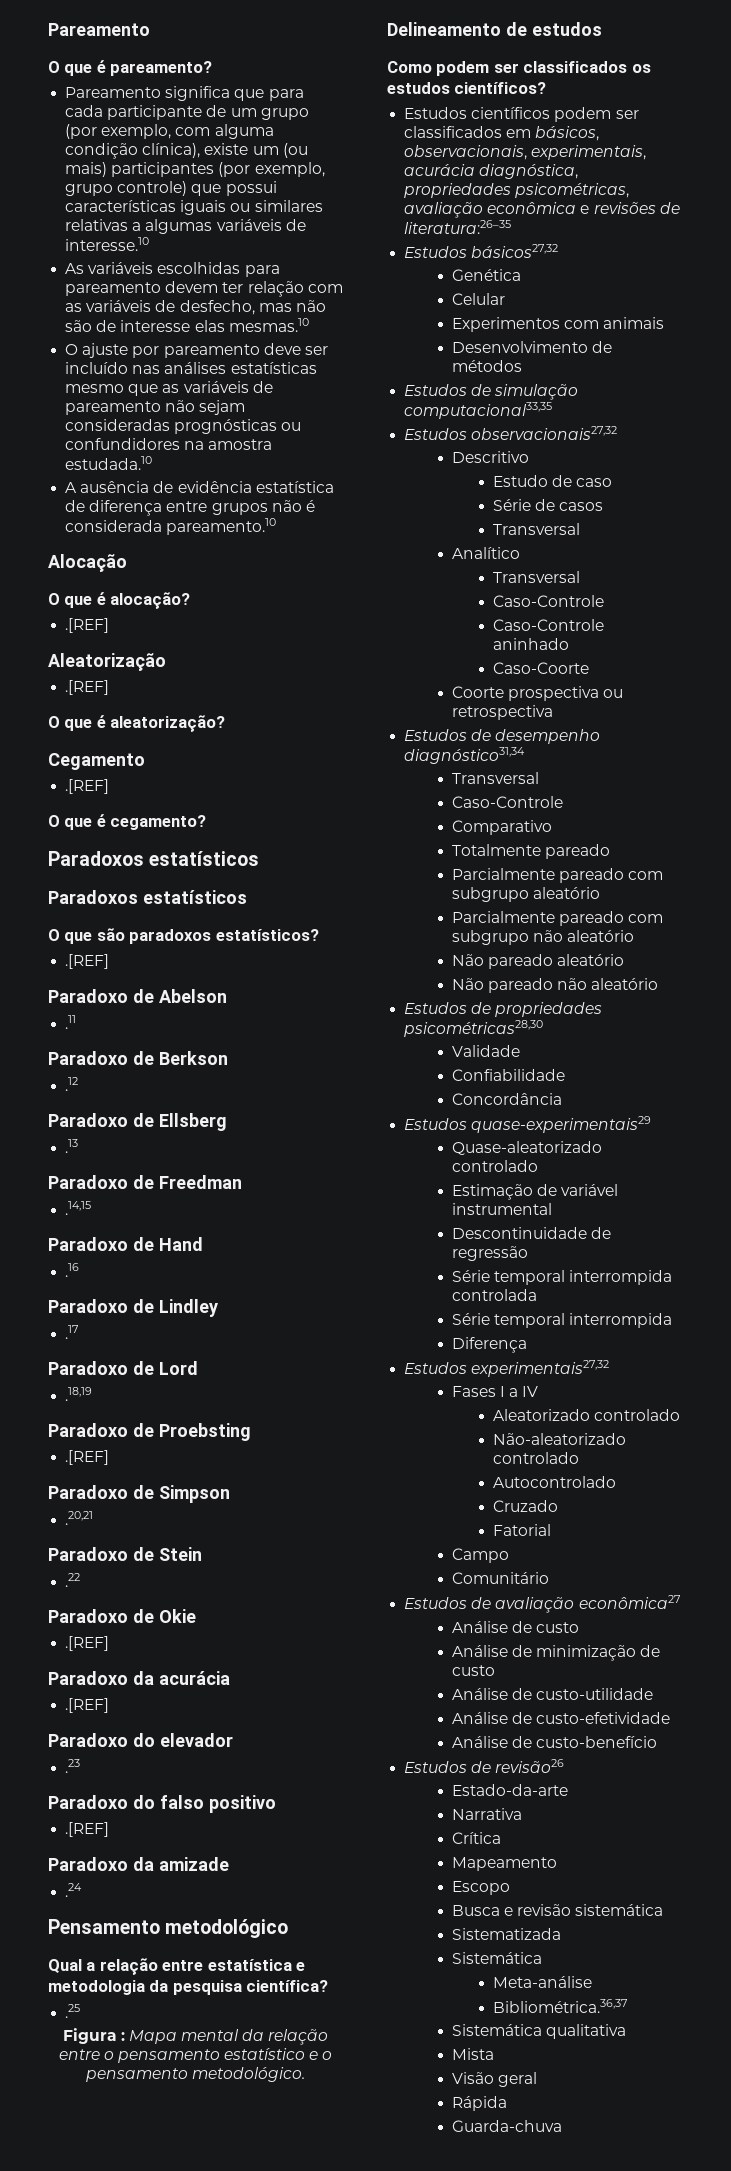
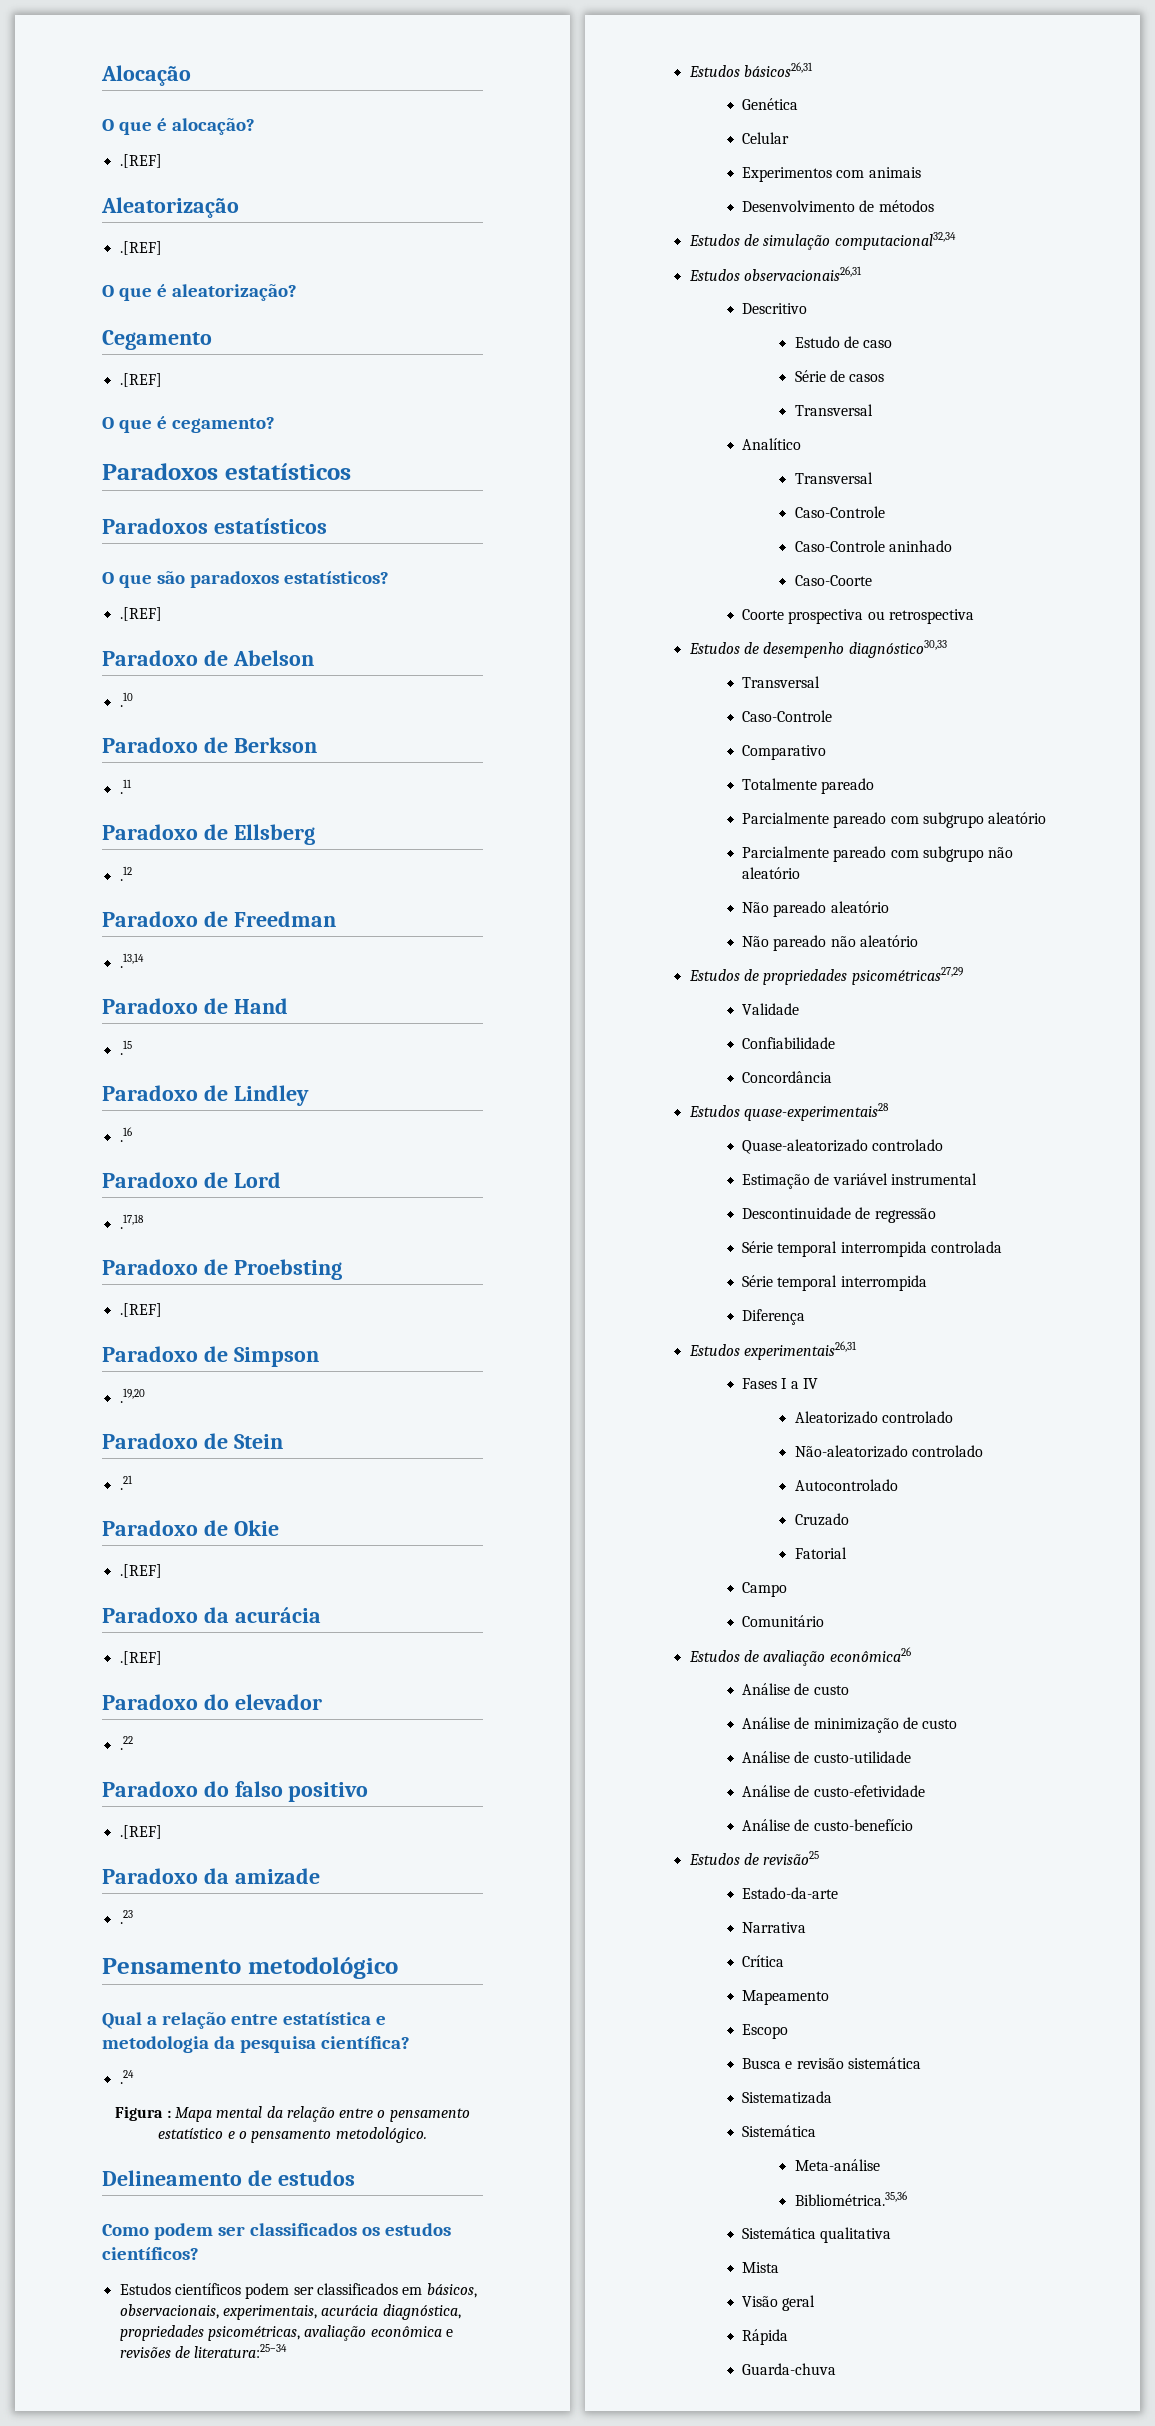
[48,23,150,36] [48,60,213,76] [65,86,304,101] [65,105,309,120] [65,124,274,139] [65,143,308,159] [65,162,325,177] [65,181,277,196] [65,200,323,215] [65,219,306,234] [65,237,150,251] [65,262,280,277] [65,281,343,297] [65,300,326,315] [65,318,309,332] [65,343,328,358] [65,362,317,374] [65,381,273,396] [65,400,246,415] [65,419,302,434] [65,438,273,450] [65,456,153,470] [65,481,334,493] [65,500,315,516] [65,518,277,535] Pareamento // O que é pareamento? // Pareamento significa que para cada participante de um grupo (por exemplo, com alguma condição clínica), existe um (ou mais) participantes (por exemplo, grupo controle) que possui características iguais ou similares relativas a algumas variáveis de interesse.10 // As variáveis escolhidas para pareamento devem ter relação com as variáveis de desfecho, mas não são de interesse elas mesmas.10 // O ajuste por pareamento deve ser incluído nas análises estatísticas mesmo que as variáveis de pareamento não sejam consideradas prognósticas ou confundidores na amostra estudada.10 // A ausência de evidência estatística de diferença entre grupos não é considerada pareamento.10 // -> (101, 75) none
[65,1015,77,1029] .11 -> [119,692,133,707] .10
[65,1077,79,1091] .12 -> [119,779,132,794] .11
[65,1139,79,1153] .13 -> [119,866,132,881] .12
[65,1201,92,1215] .14,15 -> [119,953,144,968] .13,14
[65,1263,80,1277] .16 -> [119,1040,132,1055] .15
[65,1325,79,1339] .17 -> [119,1127,132,1142] .16
[65,1387,93,1401] .18,19 -> [119,1214,144,1229] .17,18
[65,1511,94,1525] .20,21 -> [119,1388,145,1403] .19,20
[65,1573,81,1587] .22 -> [119,1475,133,1490] .21
[65,1759,81,1773] .23 -> [119,1736,133,1750] .22
[65,1883,83,1897] .24 -> [119,1910,133,1924] .23
[65,2004,81,2018] .25 -> [119,2070,134,2084] .24
[404,220,512,234] [404,244,559,258] literatura:26–35 // Estudos básicos27,32 -> [194,2344,288,2358] [688,62,813,77] literatura:25–34 // Estudos básicos26,31
[404,402,553,419] [404,426,618,440] computacional33,35 // Estudos observacionais27,32 -> [834,232,956,250] [688,266,862,281] computacional32,34 // Estudos observacionais26,31
[404,747,526,764] diagnóstico31,34 -> [848,640,947,658] diagnóstico30,33
[404,1020,544,1037] psicométricas28,30 -> [851,967,963,985] psicométricas27,29
[471,1116,652,1133] quase-experimentais29 -> [743,1103,889,1121] quase-experimentais28
[471,1360,610,1377] experimentais27,32 -> [743,1341,857,1360] experimentais26,31
[578,1595,680,1609] econômica27 -> [829,1647,911,1662] econômica26
[495,1759,565,1773] revisão26 -> [763,1851,820,1865] revisão25
[492,1999,627,2013] Bibliométrica.36,37 -> [794,2191,907,2206] Bibliométrica.35,36

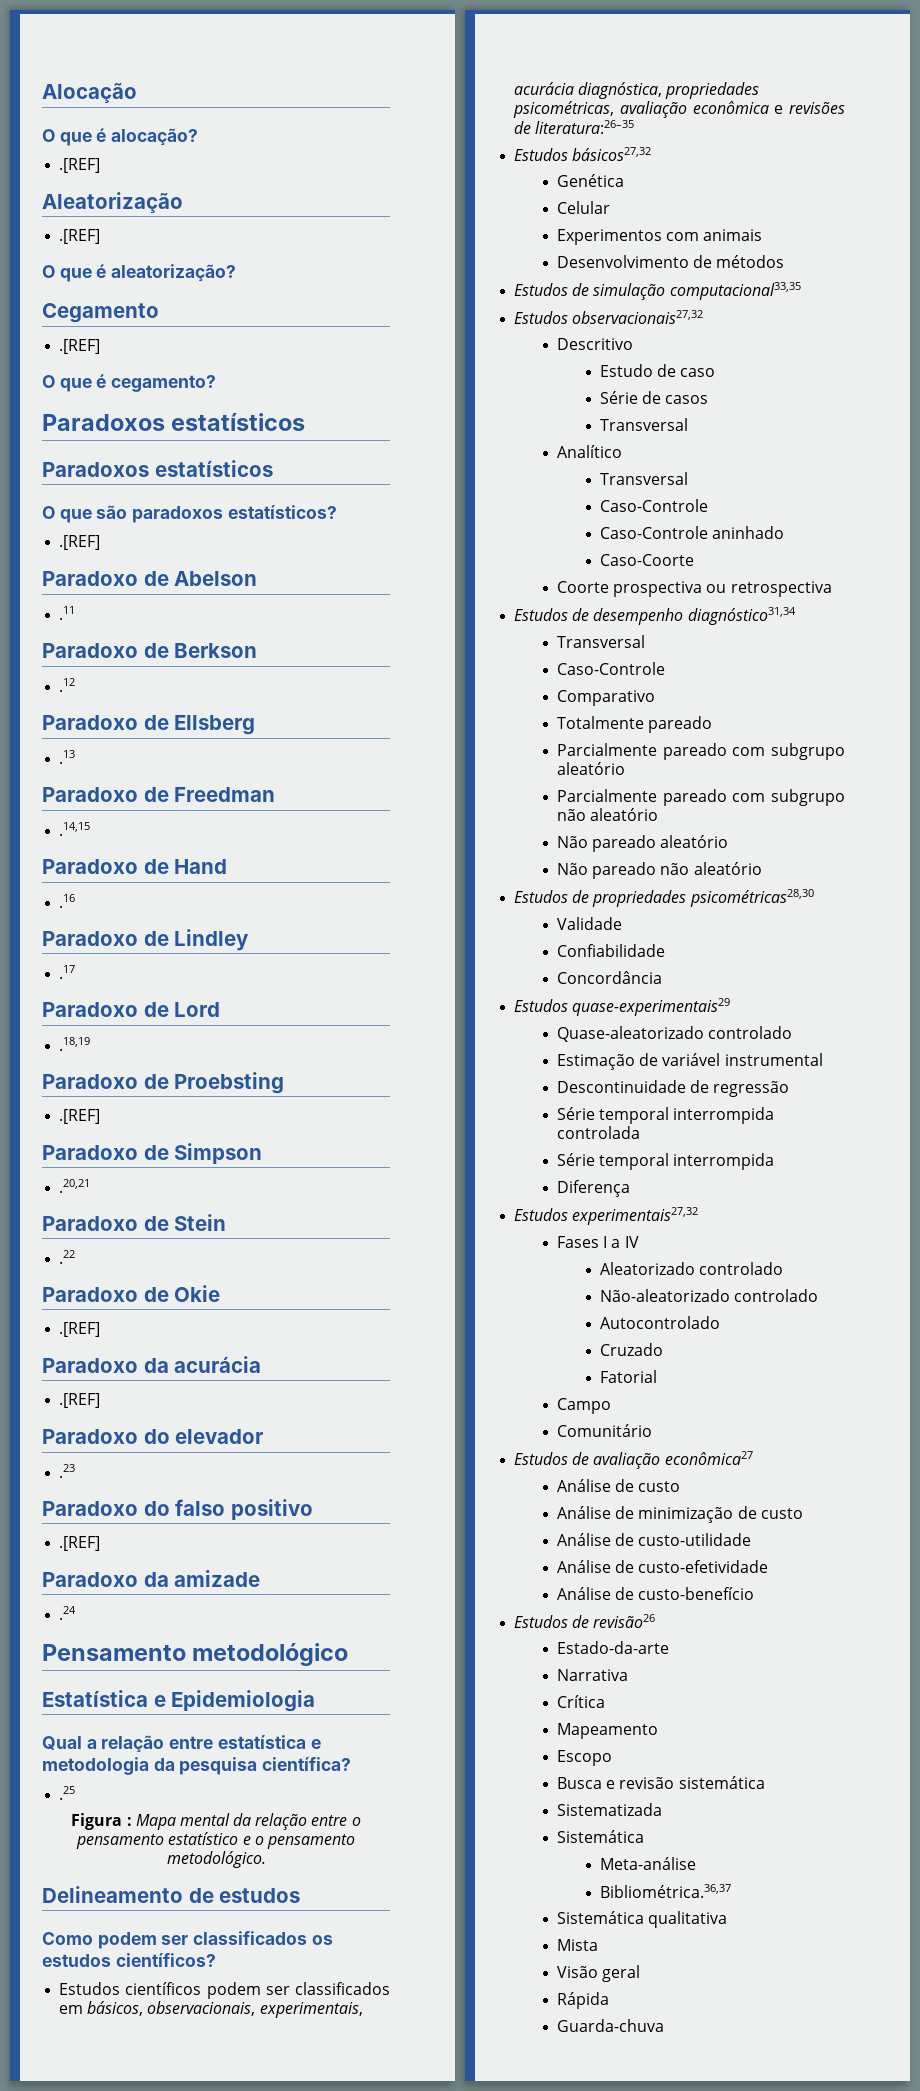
[119,692,133,707] .10 -> [59,606,76,620] .11
[119,779,132,794] .11 -> [59,678,76,692] .12
[119,866,132,881] .12 -> [59,750,76,764] .13
[119,953,144,968] .13,14 -> [59,822,91,836] .14,15
[119,1040,132,1055] .15 -> [59,894,76,908] .16
[119,1127,132,1142] .16 -> [59,965,76,979] .17
[119,1214,144,1229] .17,18 -> [59,1037,91,1051] .18,19
[119,1388,145,1403] .19,20 -> [59,1179,91,1193] .20,21
[119,1475,133,1490] .21 -> [59,1250,76,1264] .22
[119,1736,133,1750] .22 -> [59,1464,76,1478] .23
[119,1910,133,1924] .23 -> [59,1606,77,1620] .24
(398, 1968) none -> [42,1690,316,1712] // Estatística e Epidemiologia
[119,2070,134,2084] .24 -> [59,1786,76,1800] .25
[194,2344,288,2358] [688,62,813,77] literatura:25–34 // Estudos básicos26,31 -> [535,120,635,134] [514,147,652,161] literatura:26–35 // Estudos básicos27,32
[834,232,956,250] [688,266,862,281] computacional32,34 // Estudos observacionais26,31 -> [669,282,801,300] [514,310,704,324] computacional33,35 // Estudos observacionais27,32
[848,640,947,658] diagnóstico30,33 -> [687,607,796,625] diagnóstico31,34
[851,967,963,985] psicométricas27,29 -> [689,889,814,907] psicométricas28,30
[743,1103,889,1121] quase-experimentais28 -> [572,998,731,1016] quase-experimentais29
[743,1341,857,1360] experimentais26,31 -> [572,1207,699,1225] experimentais27,32
[829,1647,911,1662] econômica26 -> [664,1451,753,1465] econômica27
[763,1851,820,1865] revisão25 -> [593,1614,656,1628] revisão26
[794,2191,907,2206] Bibliométrica.35,36 -> [599,1884,731,1898] Bibliométrica.36,37

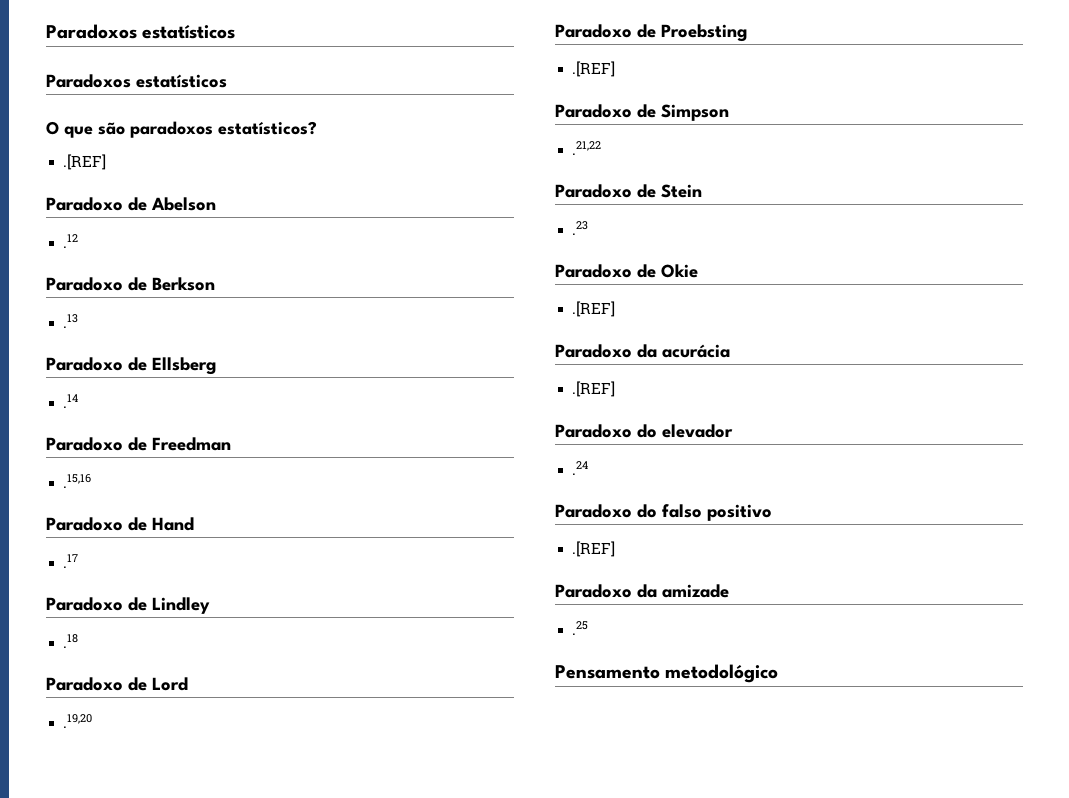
[42,83,137,103] [42,128,199,146] [59,158,101,173] [42,192,183,213] [59,229,101,244] [42,264,237,282] [42,303,159,323] [59,339,101,354] [42,374,217,392] Alocação // O que é alocação? // .[REF] // Aleatorização // .[REF] // O que é aleatorização? // Cegamento // .[REF] // O que é cegamento? // -> (46, 31) none
[59,606,76,620] .11 -> [63,234,79,248] .12
[59,678,76,692] .12 -> [63,314,79,328] .13
[59,750,76,764] .13 -> [63,394,79,408] .14
[59,822,91,836] .14,15 -> [63,474,92,488] .15,16
[59,894,76,908] .16 -> [63,554,79,568] .17
[59,965,76,979] .17 -> [63,634,79,648] .18
[59,1037,91,1051] .18,19 -> [63,714,93,728] .19,20
[59,1179,91,1193] .20,21 -> [572,141,602,155] .21,22
[59,1250,76,1264] .22 -> [572,221,589,235] .23
[59,1464,76,1478] .23 -> [572,461,589,475] .24
[59,1606,77,1620] .24 -> [572,621,589,635] .25
[42,1690,316,1712] [42,1735,321,1753] [42,1757,352,1775] [59,1786,76,1800] [71,1813,361,1830] [76,1832,355,1849] [166,1851,266,1868] [42,1886,301,1903] [42,1931,333,1949] [42,1953,216,1967] [59,1982,390,1999] [59,2001,363,2018] [514,82,760,99] [513,101,845,118] [514,120,635,134] [514,147,652,161] [556,174,624,187] [556,201,610,214] [556,229,763,245] [556,255,785,268] [514,282,801,300] [514,310,704,324] [556,338,633,350] [599,364,716,377] [599,391,709,404] [599,418,688,431] [556,445,622,458] [599,472,688,485] [599,499,708,512] [599,526,785,539] [599,554,694,566] [556,581,832,597] [514,607,796,625] [556,635,645,648] [556,662,665,675] [556,690,655,706] [556,716,713,733] [556,743,845,760] [556,762,625,775] [556,789,845,806] [556,808,659,821] [556,835,729,852] [556,862,762,879] [514,889,814,907] [556,917,622,930] [556,944,665,957] [556,971,662,984] [514,998,731,1016] [556,1026,793,1042] [556,1053,823,1070] [556,1080,790,1097] [556,1107,775,1124] [556,1126,640,1139] [556,1153,775,1170] [556,1180,630,1197] [514,1207,699,1225] [556,1236,639,1248] [599,1262,784,1275] [599,1289,819,1302] [599,1316,720,1329] [599,1343,663,1356] [599,1370,657,1383] [556,1398,611,1414] [556,1424,652,1437] [514,1451,753,1469] [556,1479,681,1492] [556,1506,803,1523] [556,1533,752,1546] [556,1560,769,1573] [556,1587,755,1600] [514,1614,656,1628] [556,1641,669,1654] [556,1669,628,1681] [556,1695,605,1708] [556,1723,658,1739] [556,1750,612,1766] [556,1776,765,1789] [556,1803,662,1816] [556,1830,644,1843] [599,1857,696,1870] [599,1884,731,1898] [556,1911,728,1928] [556,1939,598,1951] [556,1965,641,1982] [556,1992,609,2009] [556,2019,664,2032] // Estatística e Epidemiologia // Qual a relação entre estatística e metodologia da pesquisa científica? // .25 // Figura : Mapa mental da relação entre o pensamento estatístico e o pensamento metodológico. // Delineamento de estudos // Como podem ser classificados os estudos científicos? // Estudos científicos podem ser classificados em básicos, observacionais, experimentais, acurácia diagnóstica, propriedades psicométricas, avaliação econômica e revisões de literatura:26–35 // Estudos básicos27,32 // Genética // Celular // Experimentos com animais // Desenvolvimento de métodos // Estudos de simulação computacional33,35 // Estudos observacionais27,32 // Descritivo // Estudo de caso // Série de casos // Transversal // Analítico // Transversal // Caso-Controle // Caso-Controle aninhado // Caso-Coorte // Coorte prospectiva ou retrospectiva // Estudos de desempenho diagnóstico31,34 // Transversal // Caso-Controle // Comparativo // Totalmente pareado // Parcialmente pareado com subgrupo aleatório // Parcialmente pareado com subgrupo não aleatório // Não pareado aleatório // Não pareado não aleatório // Estudos de propriedades psicométricas28,30 // Validade // Confiabilidade // Concordância // Estudos quase-experimentais29 // Quase-aleatorizado controlado // Estimação de variável instrumental // Descontinuidade de regressão // Série temporal interrompida controlada // Série temporal interrompida // Diferença // Estudos experimentais27,32 // Fases I a IV // Aleatorizado controlado // Não-aleatorizado controlado // Autocontrolado // Cruzado // Fatorial // Campo // Comunitário // Estudos de avaliação econômica27 // Análise de custo // Análise de minimização de custo // Análise de custo-utilidade // Análise de custo-efetividade // Análise de custo-benefício // Estudos de revisão26 // Estado-da-arte // Narrativa // Crítica // Mapeamento // Escopo // Busca e revisão sistemática // Sistematizada // Sistemática // Meta-análise // Bibliométrica.36,37 // Sistemática qualitativa // Mista // Visão geral // Rápida // Guarda-chuva -> (779, 673) none

